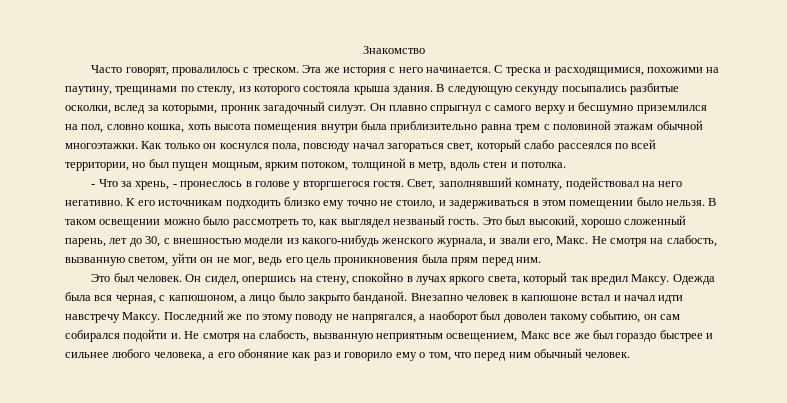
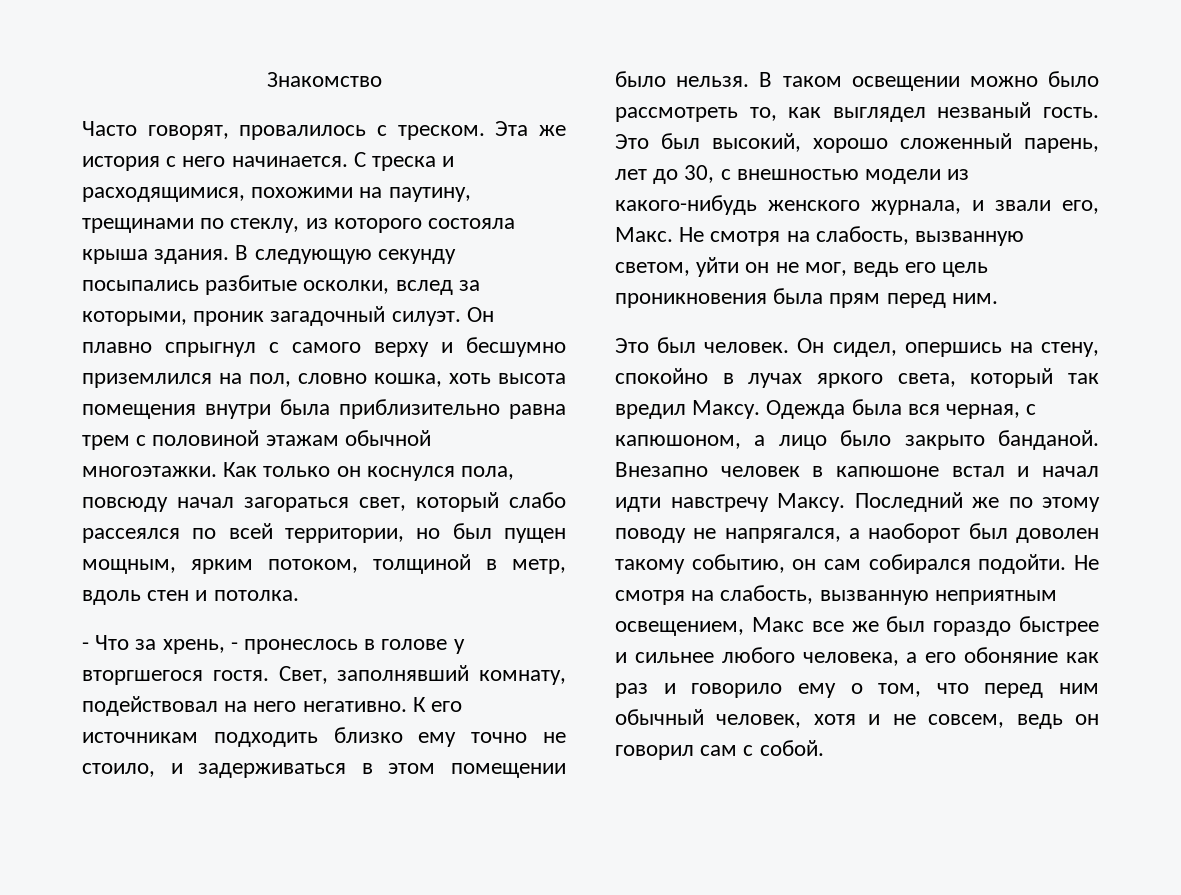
[123,329,181,342] подойти и. -> [978,554,1067,574] подойти.
[585,352,631,358] человек. -> [716,714,1099,729] [615,740,824,760] человек, хотя и не совсем, ведь он говорил сам с собой.

